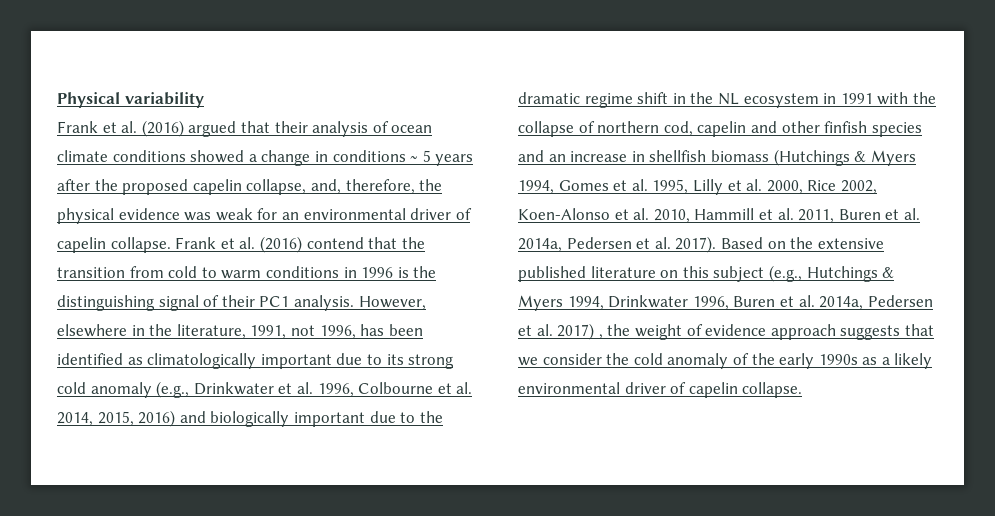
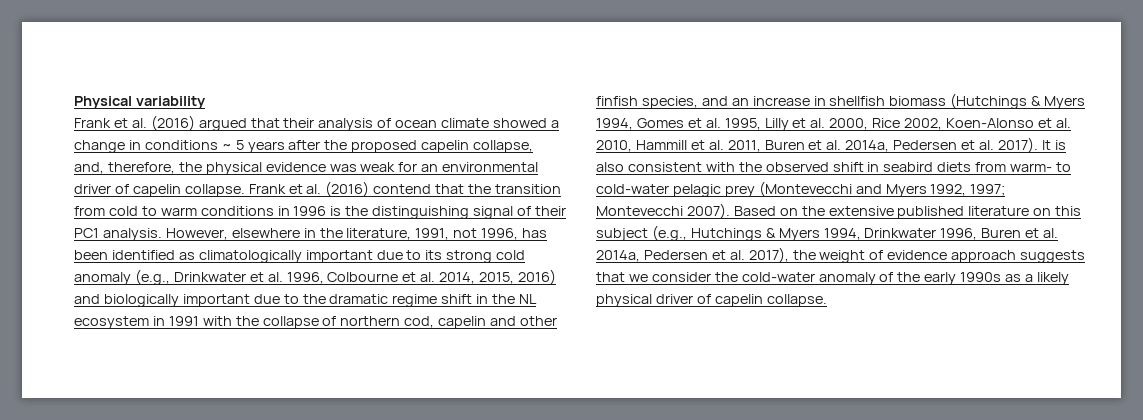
[112,150,186,162] conditions -> (490, 123) none
[871,122,922,137] species -> [641,96,698,109] species,
(717, 244) none -> [1041,140,1066,150] [596,162,1072,172] [596,181,1006,197] [596,203,730,219] It is also consistent with the observed shift in seabird diets from warm- to cold-water pelagic prey (Montevecchi and Myers 1992, 1997; Montevecchi 2007).
[557,323,603,340] 2017) , -> [748,247,789,263] 2017),
[633,353,663,365] cold -> [741,272,815,282] cold-water
[518,382,620,394] environmental -> [596,294,652,307] physical

